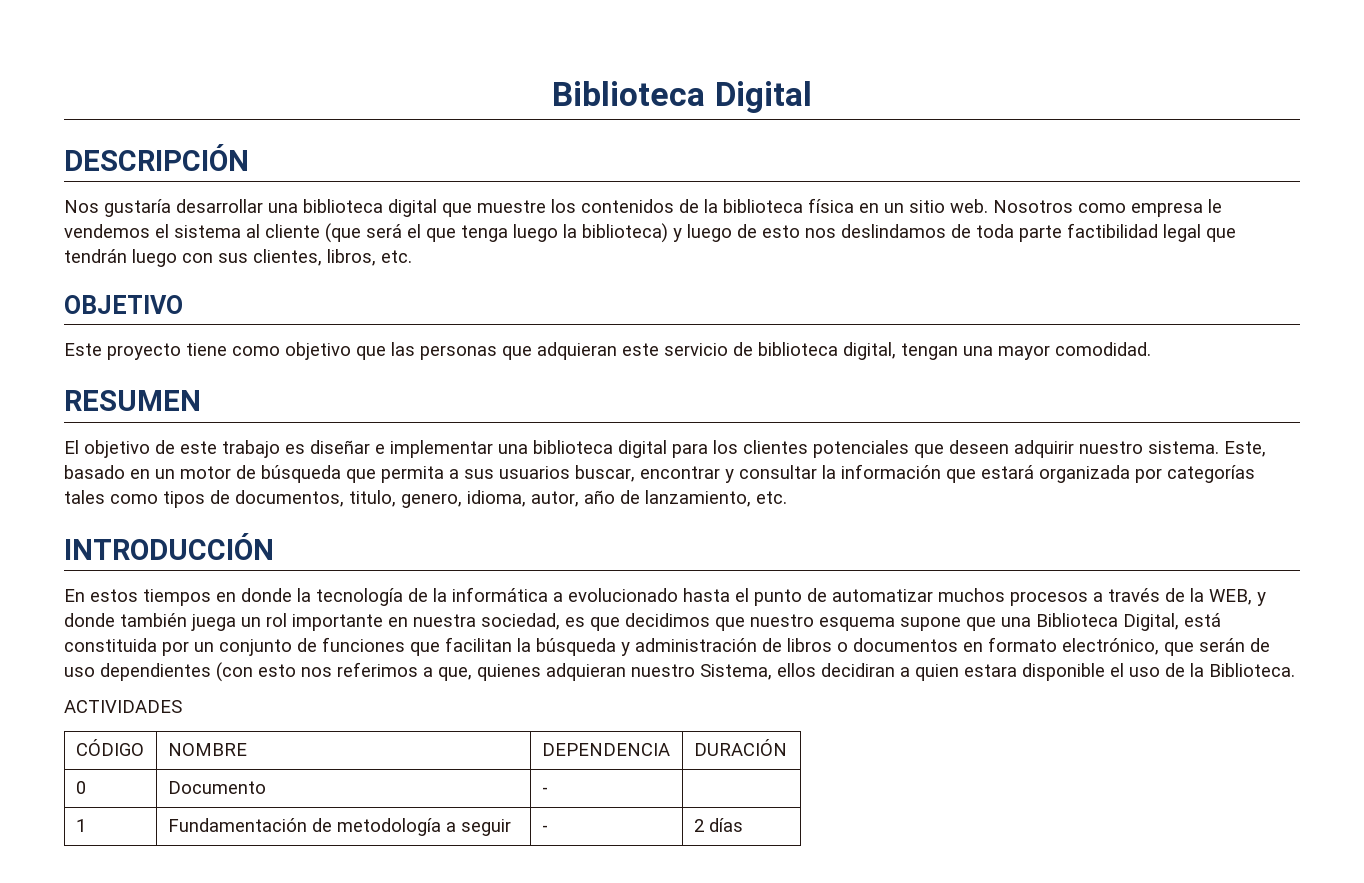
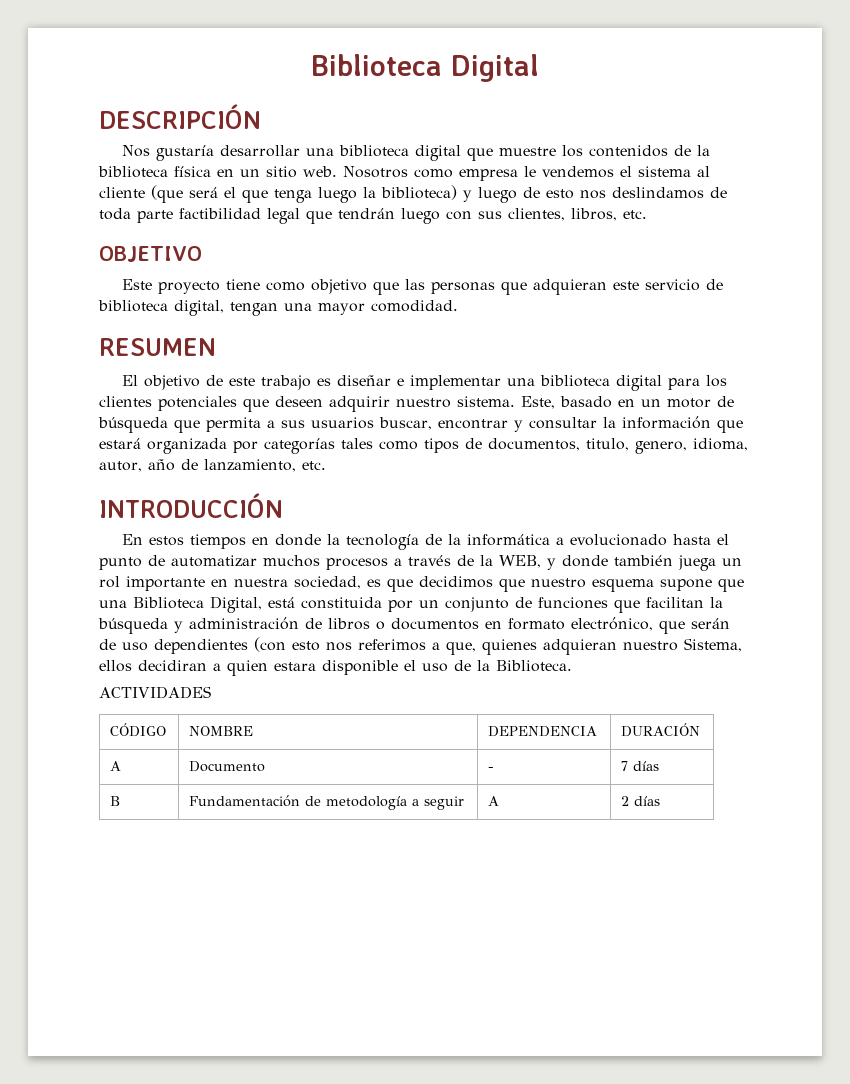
[75,781,86,794] 0 -> [110,761,122,771] A
[75,819,86,832] // 1 -> [621,761,660,771] [110,796,121,806] 7 días // B
[541,825,548,832] - -> [488,796,500,806] A

